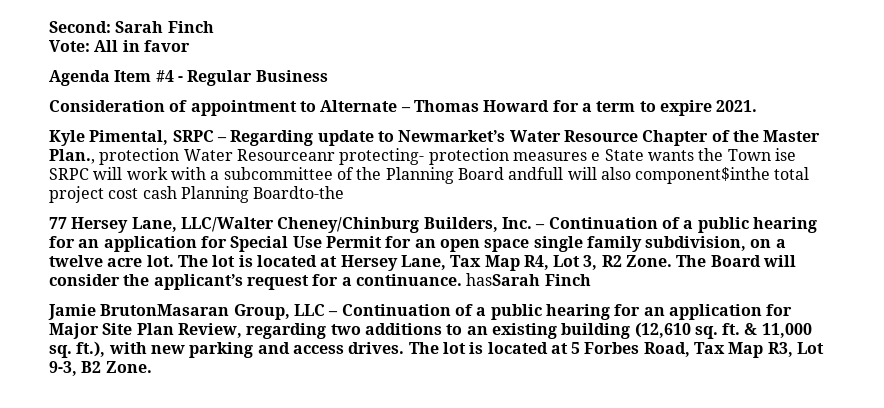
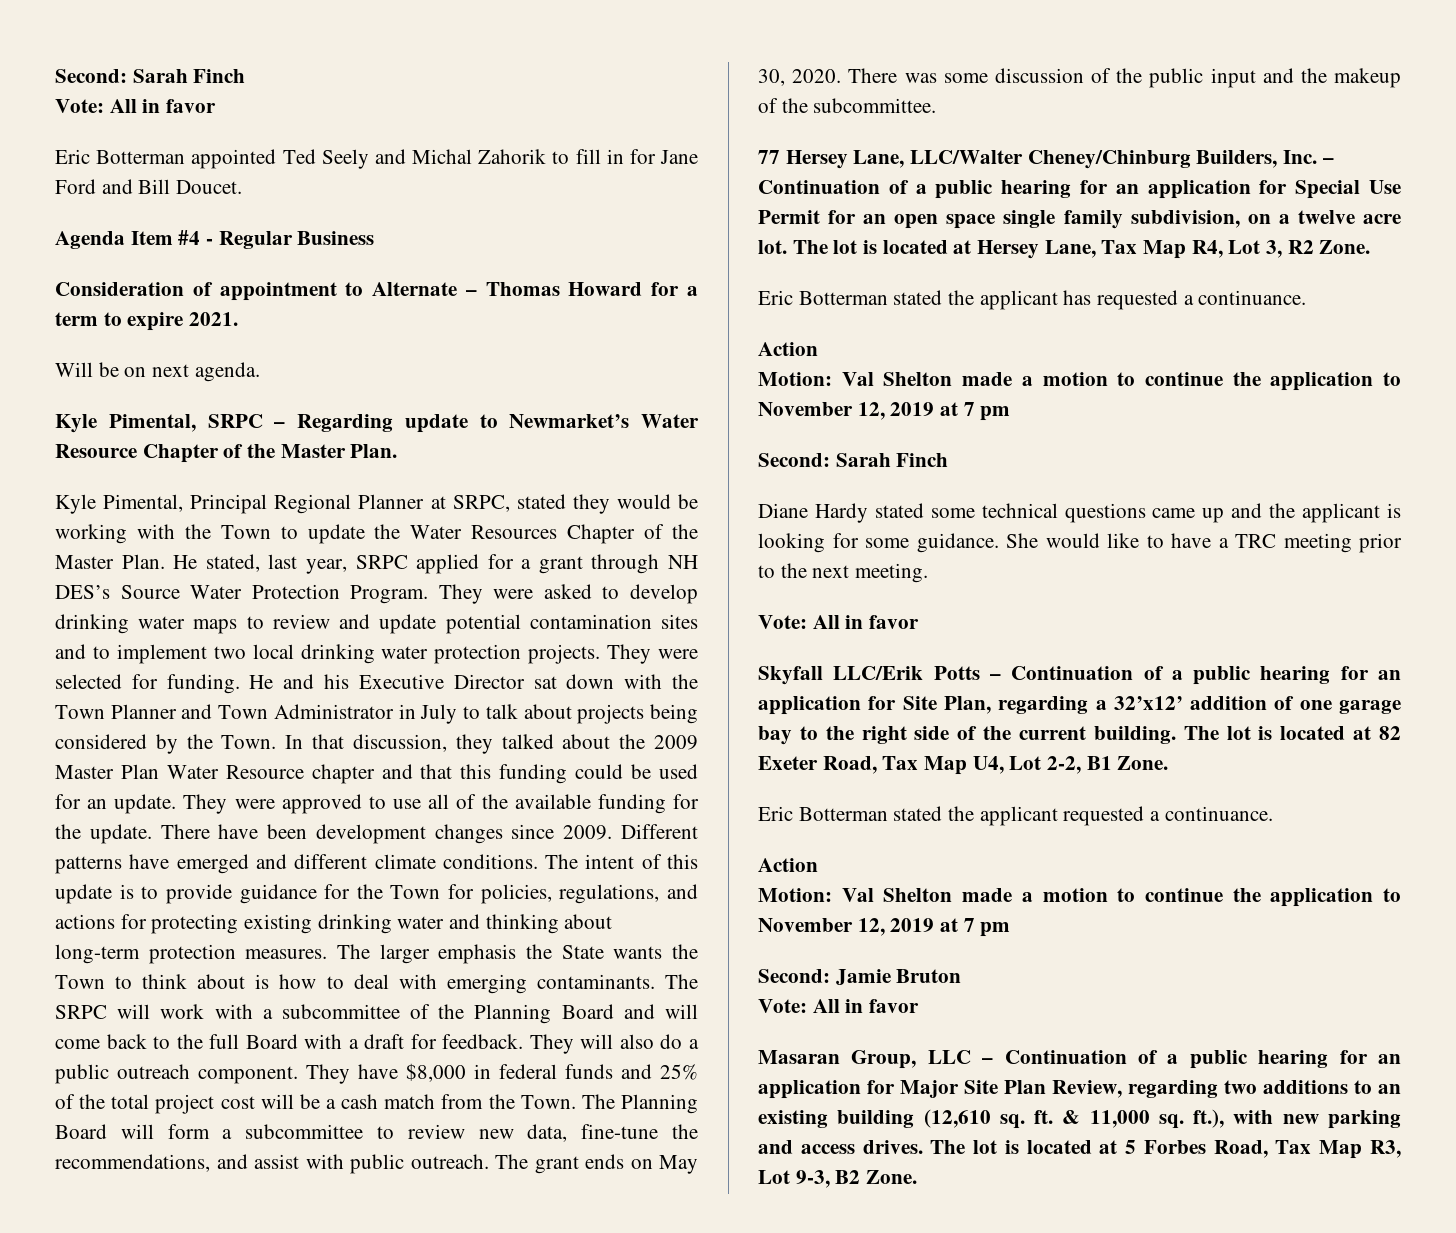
(190, 46) none -> [55,149,698,169] [55,179,243,194] // Eric Botterman appointed Ted Seely and Michal Zahorik to fill in for Jane Ford and Bill Doucet.
(758, 106) none -> [55,362,260,382] // Will be on next agenda.
[49,148,796,165] Plan., protection Water Resourceanr protecting- protection measures e State wants the Town ise -> [350,444,398,458] [55,494,699,514] [55,524,698,544] [55,554,698,574] [55,584,698,604] [55,614,698,634] [55,644,698,664] [55,674,698,694] [55,704,699,724] [55,734,698,754] [55,764,698,784] [55,794,699,814] [55,824,698,844] [55,854,698,874] [55,884,698,904] [55,914,613,934] [55,944,698,964] [55,974,698,994] Plan. // Kyle Pimental, Principal Regional Planner at SRPC, stated they would be working with the Town to update the Water Resources Chapter of the Master Plan. He stated, last year, SRPC applied for a grant through NH DES’s Source Water Protection Program. They were asked to develop drinking water maps to review and update potential contamination sites and to implement two local drinking water protection projects. They were selected for funding. He and his Executive Director sat down with the Town Planner and Town Administrator in July to talk about projects being considered by the Town. In that discussion, they talked about the 2009 Master Plan Water Resource chapter and that this funding could be used for an update. They were approved to use all of the available funding for the update. There have been development changes since 2009. Different patterns have emerged and different climate conditions. The intent of this update is to provide guidance for the Town for policies, regulations, and actions for protecting existing drinking water and thinking about long-term protection measures. The larger emphasis the State wants the Town to think about is how to deal with emerging contaminants. The
[508,167,810,184] [49,186,345,203] andfull will also component$inthe total project cost cash Planning Boardto-the -> [623,1004,698,1019] [55,1034,699,1054] [55,1063,698,1084] [55,1094,698,1114] [55,1124,698,1142] [55,1154,698,1174] [758,68,1401,88] [758,98,937,113] and will come back to the full Board with a draft for feedback. They will also do a public outreach component. They have $8,000 in federal funds and 25% of the total project cost will be a cash match from the Town. The Planning Board will form a subcommittee to review new data, fine-tune the recommendations, and assist with public outreach. The grant ends on May 30, 2020. There was some discussion of the public input and the makeup of the subcommittee.
[676,255,797,267] [49,273,591,290] [48,304,230,320] The Board will consider the applicant’s request for a continuance. hasSarah Finch // Jamie BrutonMasaran -> [758,290,1307,310] [758,342,818,356] [758,372,1401,391] [758,402,1011,421] [758,453,949,467] [758,503,1401,523] [758,533,1402,553] [758,563,929,583] [758,615,920,629] [758,666,1401,685] [758,696,1401,715] [758,726,1401,745] [758,756,1169,775] [758,806,1273,826] [758,858,818,872] [758,888,1401,907] [758,918,1011,937] [758,969,962,985] [758,999,920,1013] [758,1050,840,1064] // Eric Botterman stated the applicant has requested a continuance. // Action // Motion: Val Shelton made a motion to continue the application to November 12, 2019 at 7 pm // Second: Sarah Finch // Diane Hardy stated some technical questions came up and the applicant is looking for some guidance. She would like to have a TRC meeting prior to the next meeting. // Vote: All in favor // Skyfall LLC/Erik Potts – Continuation of a public hearing for an application for Site Plan, regarding a 32’x12’ addition of one garage bay to the right side of the current building. The lot is located at 82 Exeter Road, Tax Map U4, Lot 2-2, B1 Zone. // Eric Botterman stated the applicant requested a continuance. // Action // Motion: Val Shelton made a motion to continue the application to November 12, 2019 at 7 pm // Second: Jamie Bruton // Vote: All in favor // Masaran

